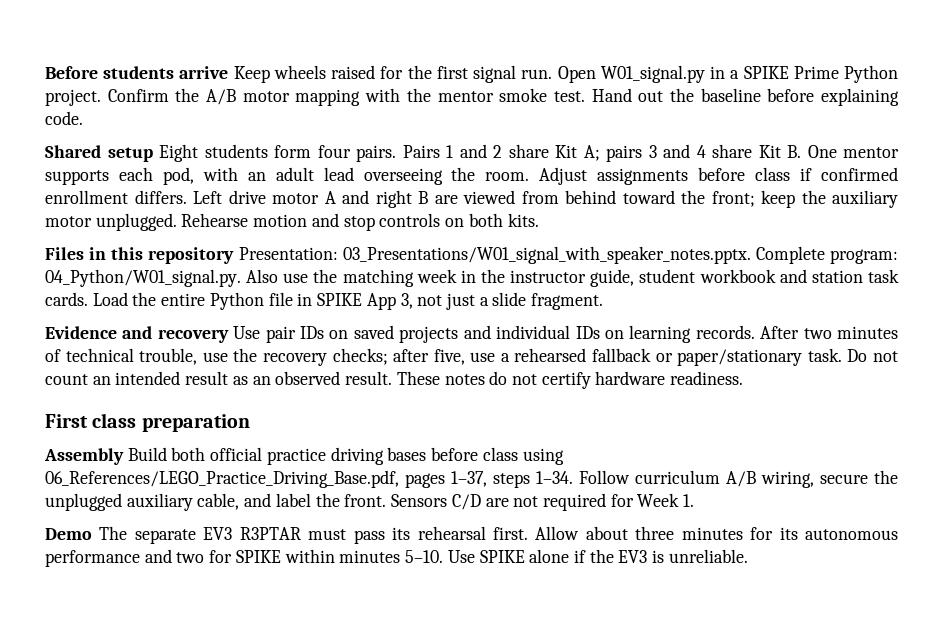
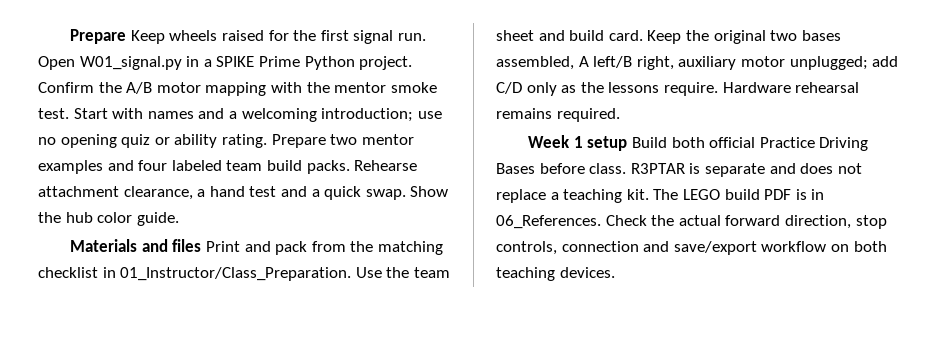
[45,66,229,79] Before students arrive -> [70,29,127,44] Prepare
[591,88,899,106] [45,111,83,125] [45,144,899,162] [45,167,898,185] [45,190,898,208] [45,213,539,231] [45,246,898,264] [45,269,899,287] [45,292,604,310] [45,325,898,343] [45,348,899,366] [45,371,744,389] [45,413,250,432] [44,447,564,465] [45,470,898,488] [45,493,695,511] [45,526,898,544] [45,549,748,567] Hand out the baseline before explaining code. // Shared setup Eight students form four pairs. Pairs 1 and 2 share Kit A; pairs 3 and 4 share Kit B. One mentor supports each pod, with an adult lead overseeing the room. Adjust assignments before class if confirmed enrollment differs. Left drive motor A and right B are viewed from behind toward the front; keep the auxiliary motor unplugged. Rehearse motion and stop controls on both kits. // Files in this repository Presentation: 03_Presentations/W01_signal_with_speaker_notes.pptx. Complete program: 04_Python/W01_signal.py. Also use the matching week in the instructor guide, student workbook and station task cards. Load the entire Python file in SPIKE App 3, not just a slide fragment. // Evidence and recovery Use pair IDs on saved projects and individual IDs on learning records. After two minutes of technical trouble, use the recovery checks; after five, use a rehearsed fallback or paper/stationary task. Do not count an intended result as an observed result. These notes do not certify hardware readiness. // First class preparation // Assembly Build both official practice driving bases before class using 06_References/LEGO_Practice_Driving_Base.pdf, pages 1–37, steps 1–34. Follow curriculum A/B wiring, secure the unplugged auxiliary cable, and label the front. Sensors C/D are not required for Week 1. // Demo The separate EV3 R3PTAR must pass its rehearsal first. Allow about three minutes for its autonomous performance and two for SPIKE within minutes 5–10. Use SPIKE alone if the EV3 is unreliable. -> [73,108,442,122] [38,134,414,148] [38,160,418,174] [38,186,449,200] [38,212,179,226] [70,239,443,255] [38,267,450,281] [496,30,841,44] [496,56,899,70] [496,82,860,96] [496,108,620,122] [528,135,869,151] [496,163,862,177] [496,189,825,203] [496,215,887,229] [496,241,887,255] [496,267,615,281] Start with names and a welcoming introduction; use no opening quiz or ability rating. Prepare two mentor examples and four labeled team build packs. Rehearse attachment clearance, a hand test and a quick swap. Show the hub color guide. // Materials and files Print and pack from the matching checklist in 01_Instructor/Class_Preparation. Use the team sheet and build card. Keep the original two bases assembled, A left/B right, auxiliary motor unplugged; add C/D only as the lessons require. Hardware rehearsal remains required. // Week 1 setup Build both official Practice Driving Bases before class. R3PTAR is separate and does not replace a teaching kit. The LEGO build PDF is in 06_References. Check the actual forward direction, stop controls, connection and save/export workflow on both teaching devices.

